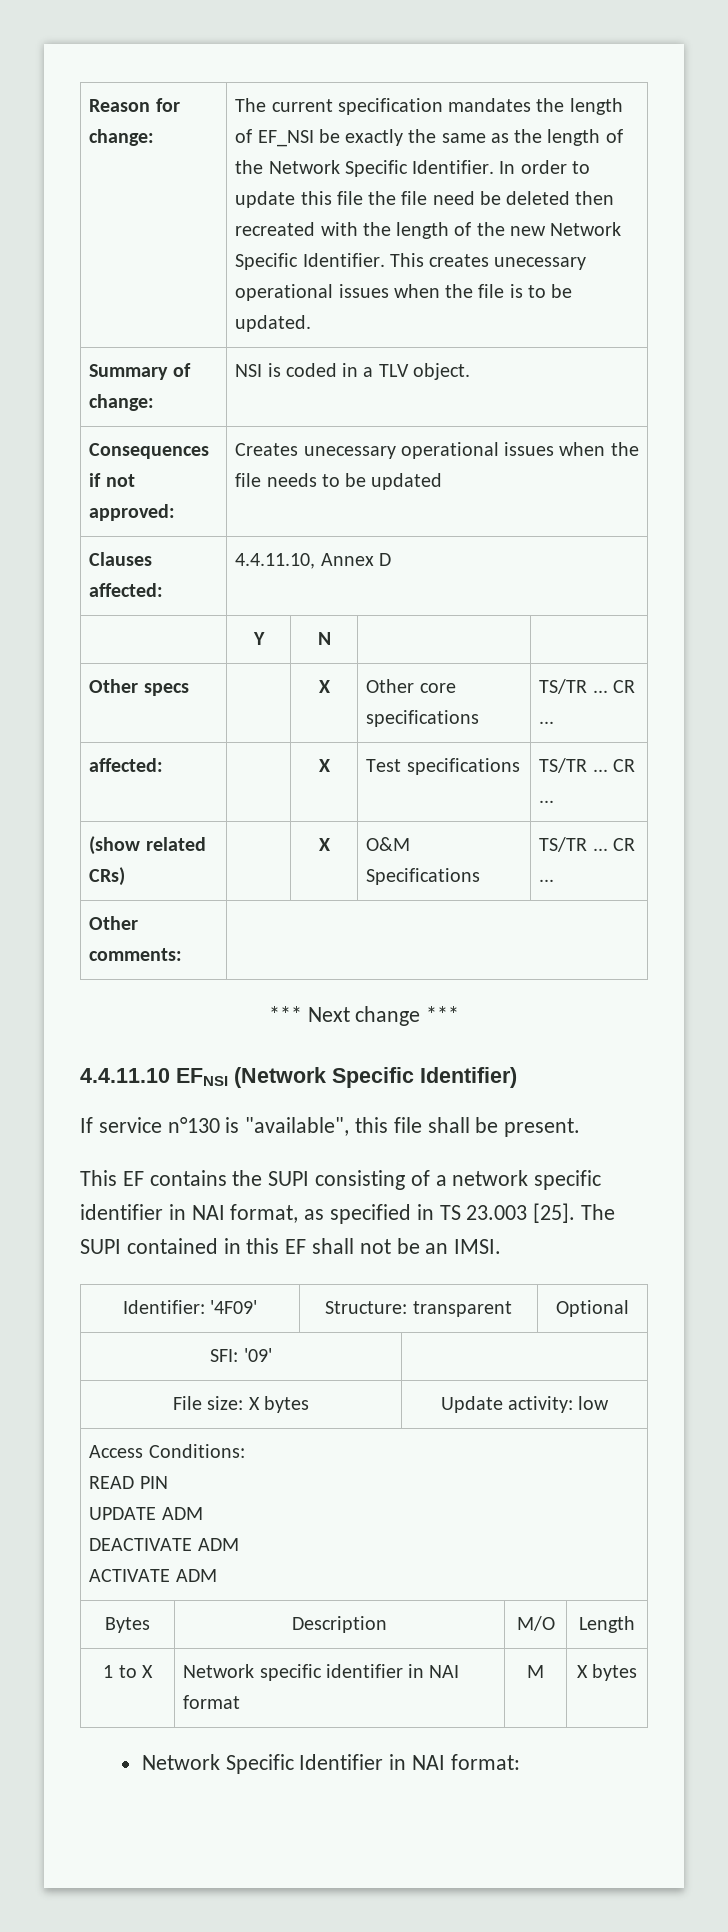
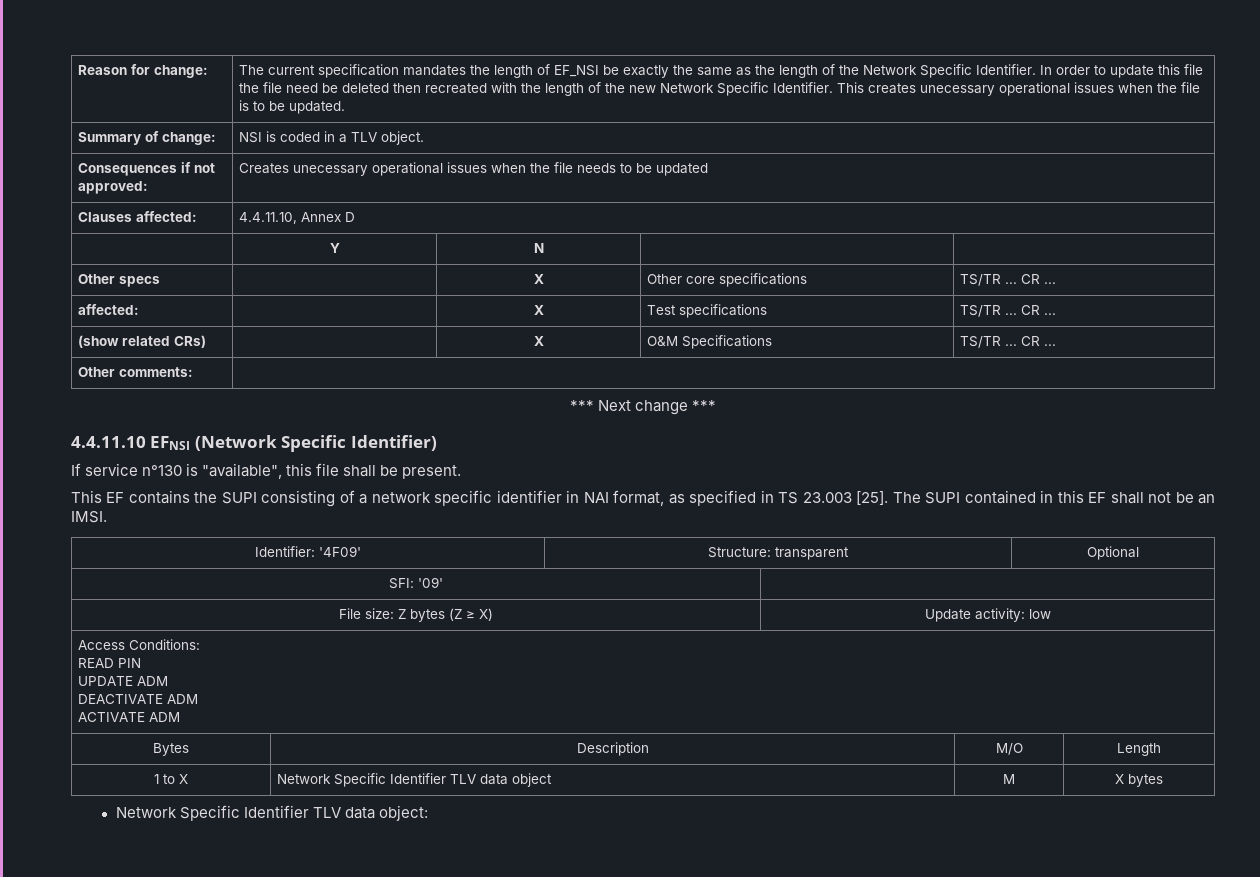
[248,1396,309,1413] X bytes -> [398,608,493,622] Z bytes (Z ≥ X)
[259,1664,460,1681] [183,1695,241,1709] specific identifier in NAI format -> [334,773,553,787] Specific Identifier TLV data object
[389,1754,520,1770] in NAI format: -> [312,805,428,821] TLV data object:

